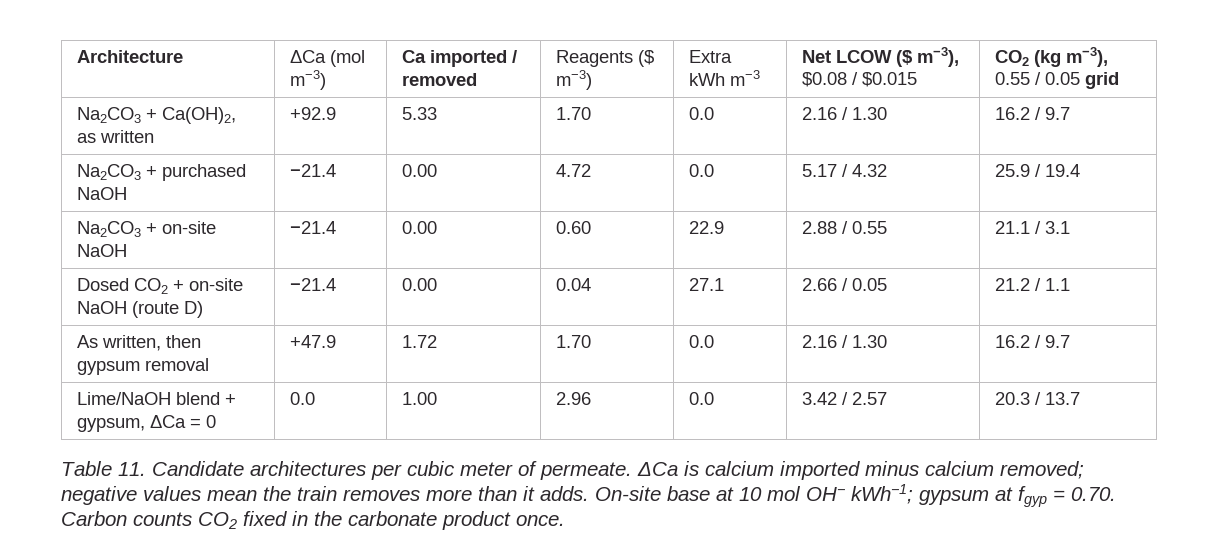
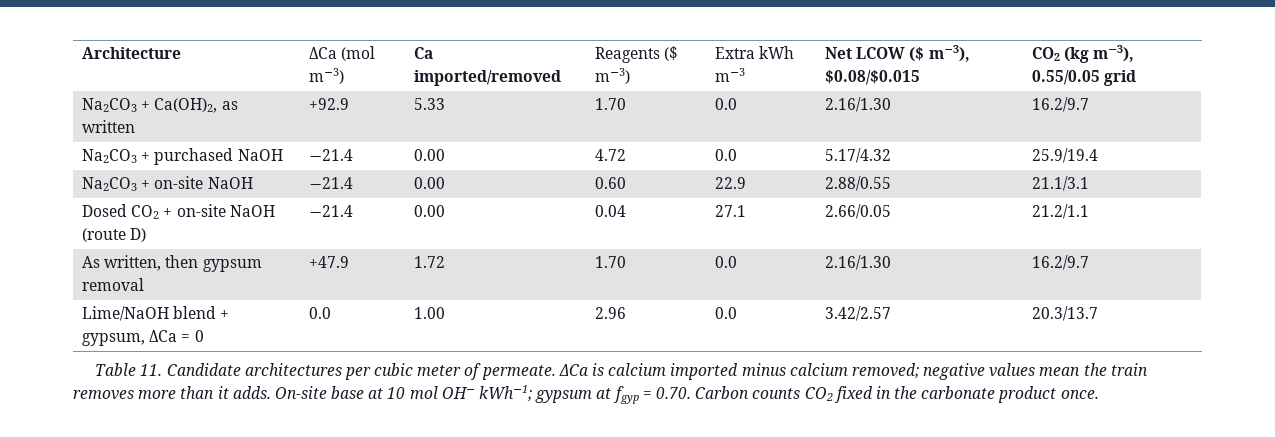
[429,50,517,67] [401,73,477,86] imported / removed -> [414,70,562,86] imported/removed
[801,72,917,87] $0.08 / $0.015 -> [825,70,921,85] $0.08/$0.015
[994,72,1080,85] 0.55 / 0.05 -> [1032,70,1101,85] 0.55/0.05
[801,107,887,120] [994,107,1070,120] 2.16 / 1.30 | 16.2 / 9.7 -> [825,97,892,112] [1032,97,1090,112] 2.16/1.30 | 16.2/9.7
[801,164,887,177] [994,164,1080,177] 5.17 / 4.32 | 25.9 / 19.4 -> [825,148,892,163] [1032,148,1099,163] 5.17/4.32 | 25.9/19.4
[801,221,887,234] [994,221,1070,234] 2.88 / 0.55 | 21.1 / 3.1 -> [825,176,892,191] [1032,176,1090,191] 2.88/0.55 | 21.1/3.1
[801,278,887,291] [994,278,1070,291] 2.66 / 0.05 | 21.2 / 1.1 -> [825,204,892,219] [1032,204,1090,219] 2.66/0.05 | 21.2/1.1
[801,335,887,348] [994,335,1070,348] 2.16 / 1.30 | 16.2 / 9.7 -> [825,255,892,270] [1032,255,1090,270] 2.16/1.30 | 16.2/9.7
[801,392,887,405] [994,392,1080,405] 3.42 / 2.57 | 20.3 / 13.7 -> [825,306,892,321] [1032,306,1099,321] 3.42/2.57 | 20.3/13.7

